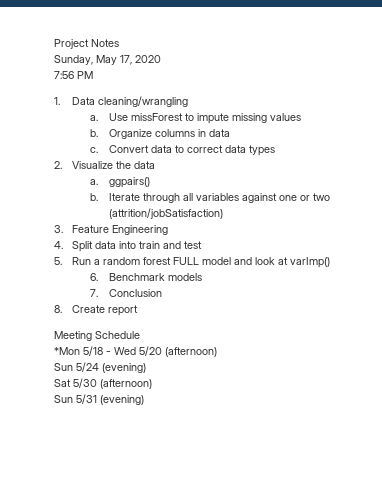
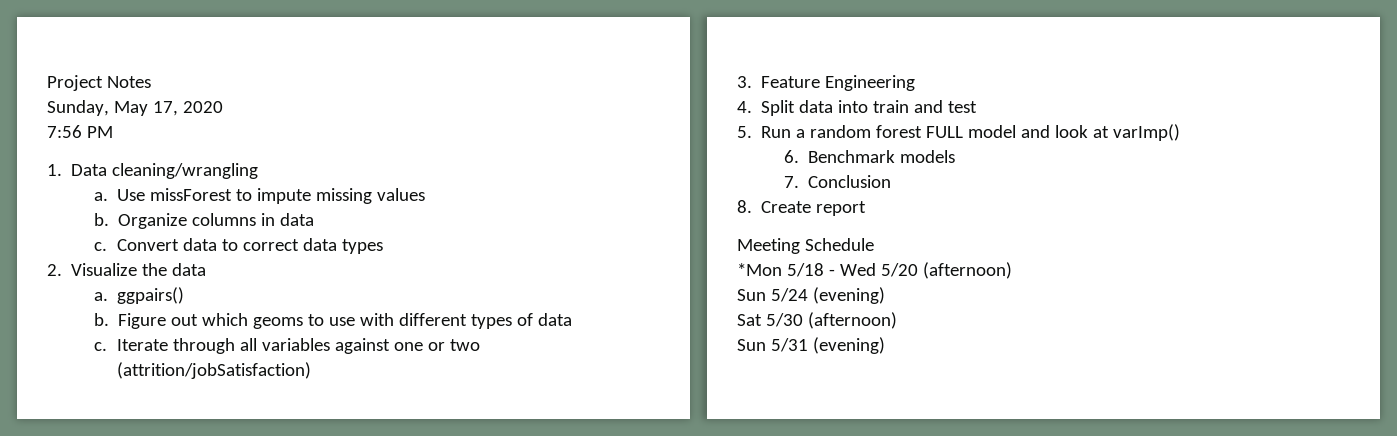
(99, 197) none -> [117,313,572,329] [93,342,107,351] Figure out which geoms to use with different types of data // c.

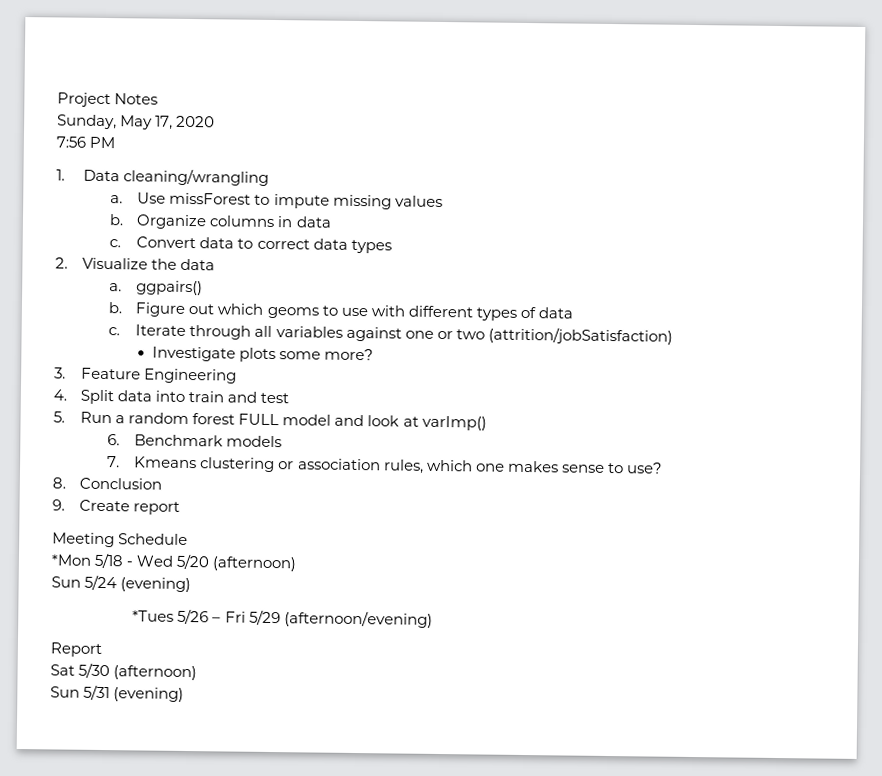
(312, 370) none -> [151,346,375,363] // Investigate plots some more?
(799, 182) none -> [134,456,663,474] [52,477,66,489] Kmeans clustering or association rules, which one makes sense to use? // 8.
[737,200,752,213] 8. -> [52,499,65,511] 9.
(885, 295) none -> [132,608,433,628] [50,642,102,657] // *Tues 5/26 – Fri 5/29 (afternoon/evening) // Report

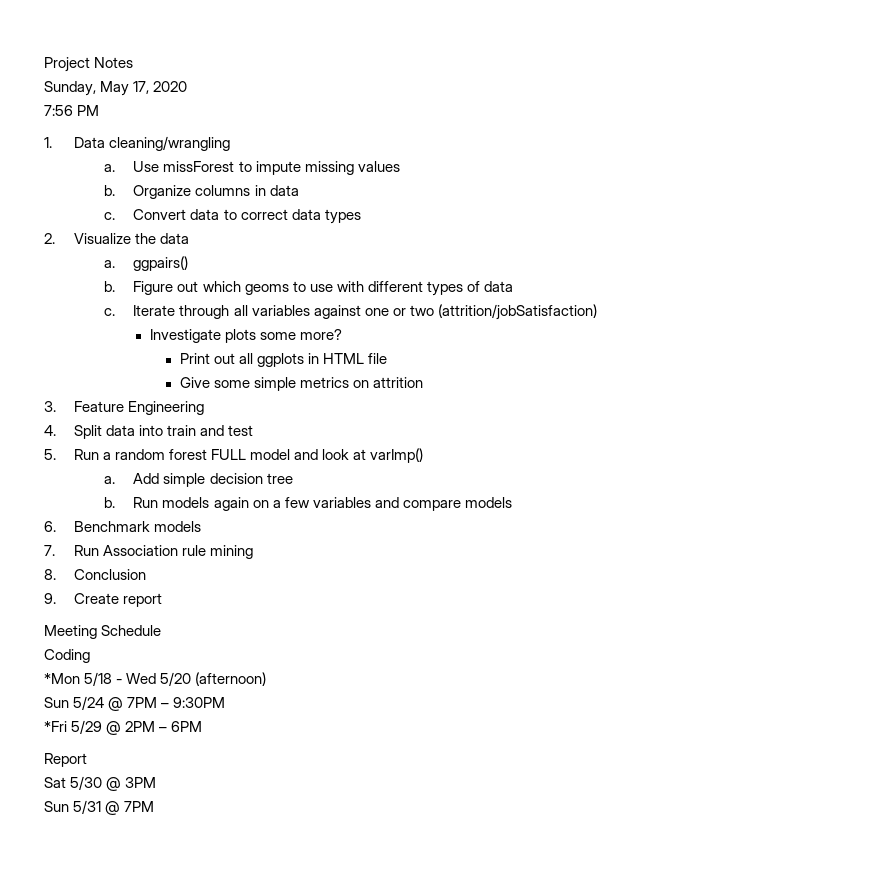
(375, 354) none -> [179,353,388,367] [179,377,423,391] // Print out all ggplots in HTML file // Give some simple metrics on attrition
[107,434,283,448] [107,456,663,474] 6. Benchmark models // 7. Kmeans clustering or association rules, which one makes sense to use? -> [103,473,293,487] [103,497,512,511] [44,521,201,532] [44,545,253,559] a. Add simple decision tree // b. Run models again on a few variables and compare models // 6. Benchmark models // 7. Run Association rule mining
(189, 539) none -> [44,649,90,663] // Coding
[120,577,192,593] [132,608,433,628] (evening) // *Tues 5/26 – Fri 5/29 (afternoon/evening) -> [108,697,226,711] [44,720,203,735] @ 7PM – 9:30PM // *Fri 5/29 @ 2PM – 6PM
[113,665,198,681] (afternoon) -> [106,777,157,791] @ 3PM
[113,687,185,702] (evening) -> [105,801,155,815] @ 7PM

